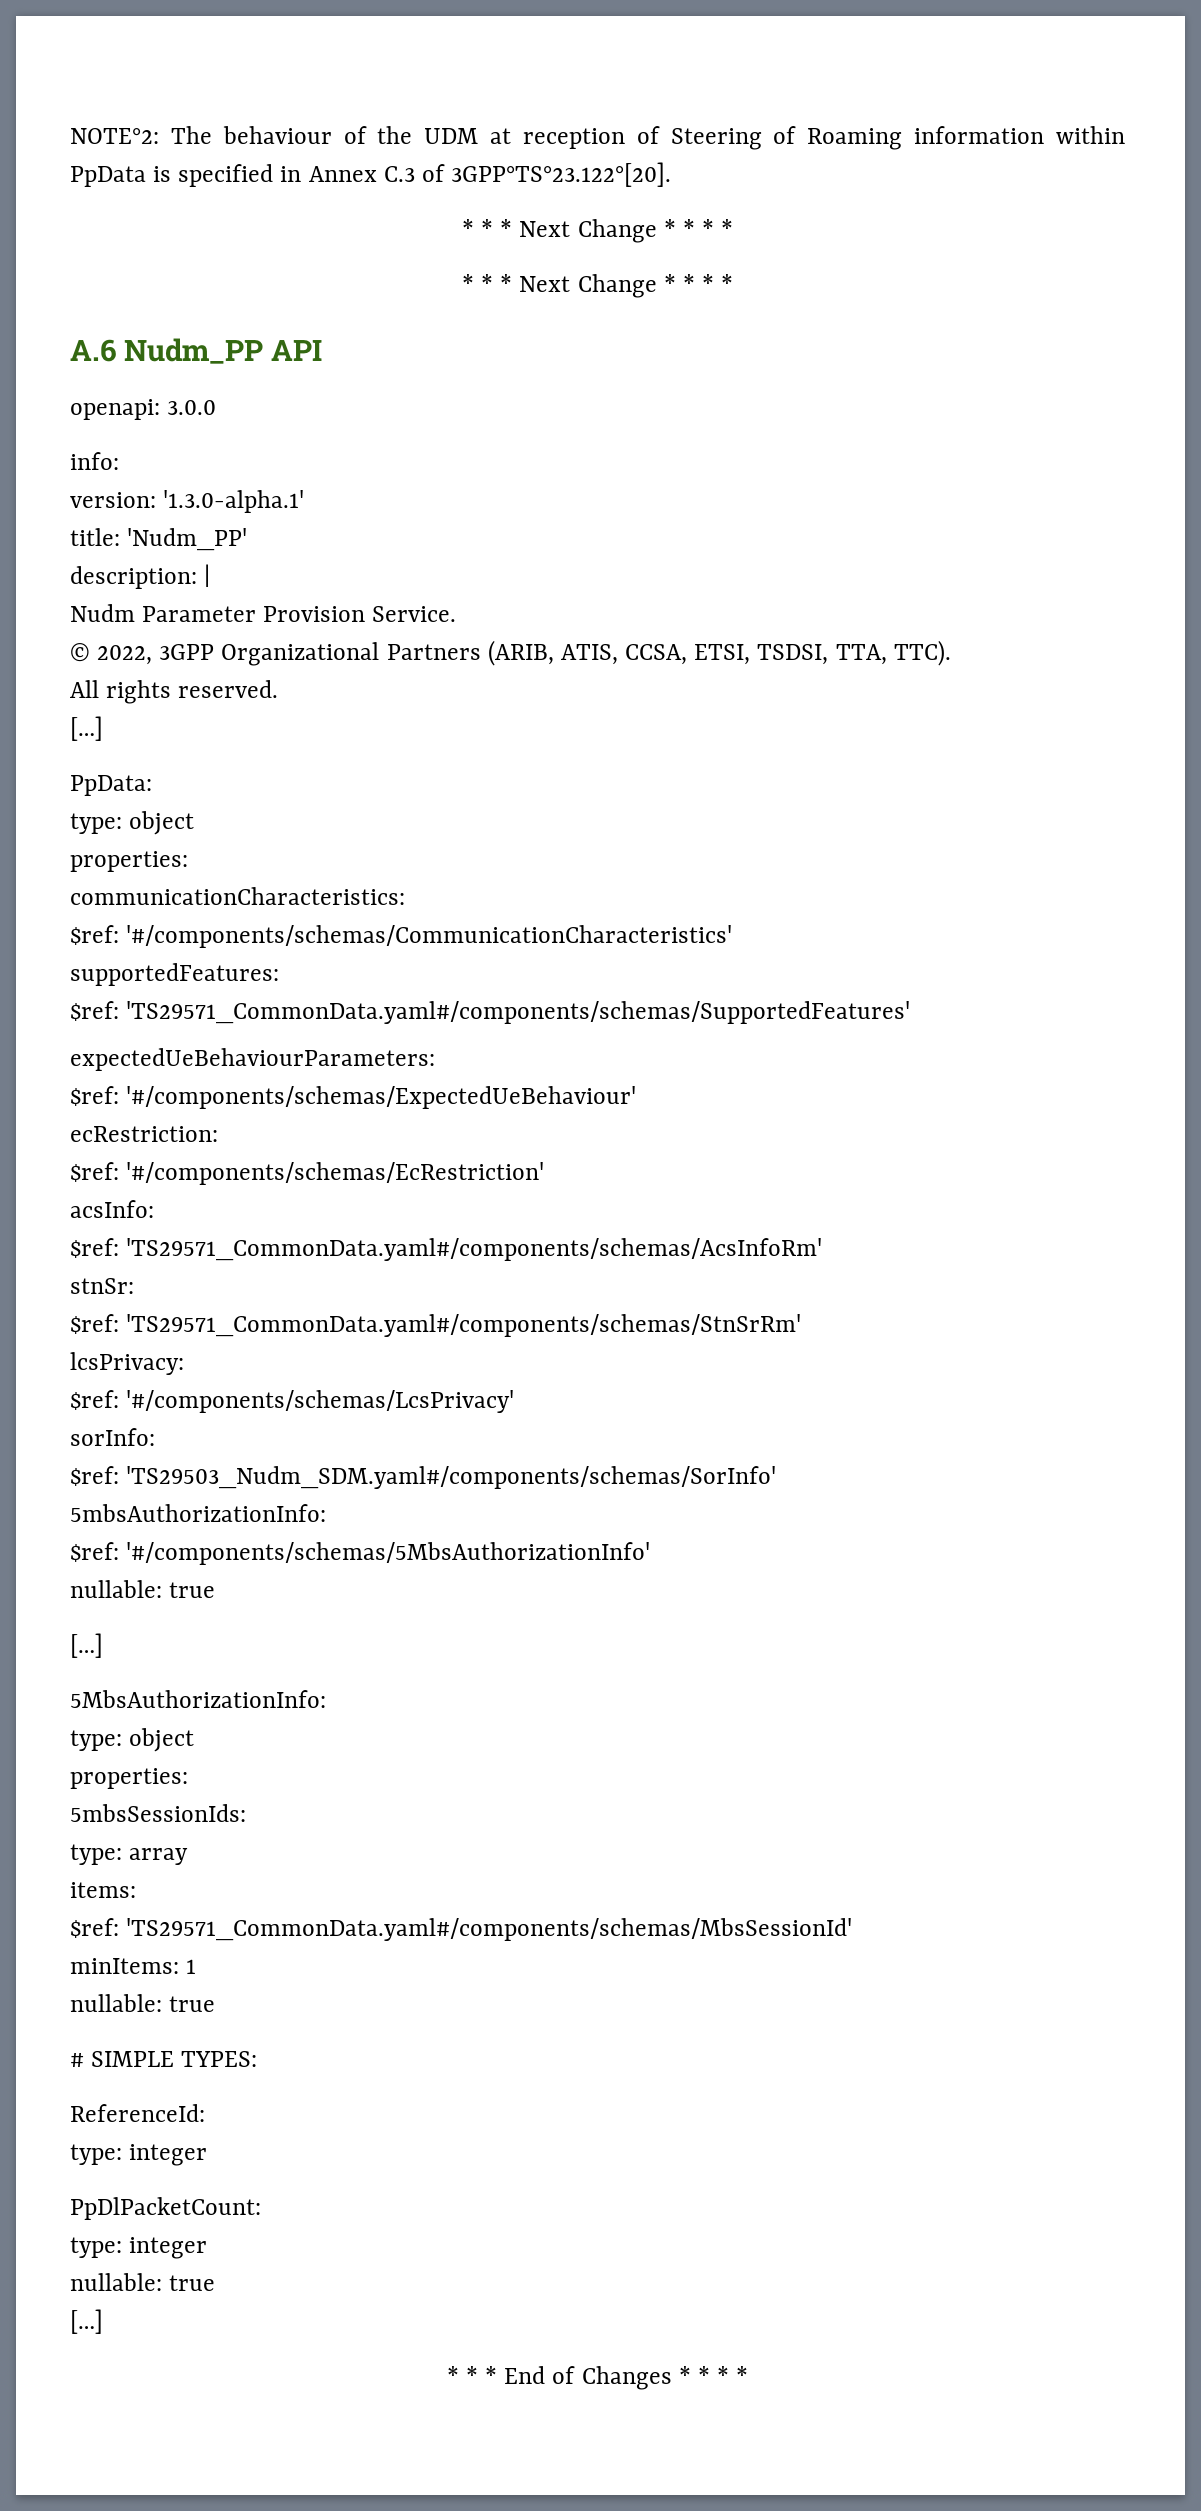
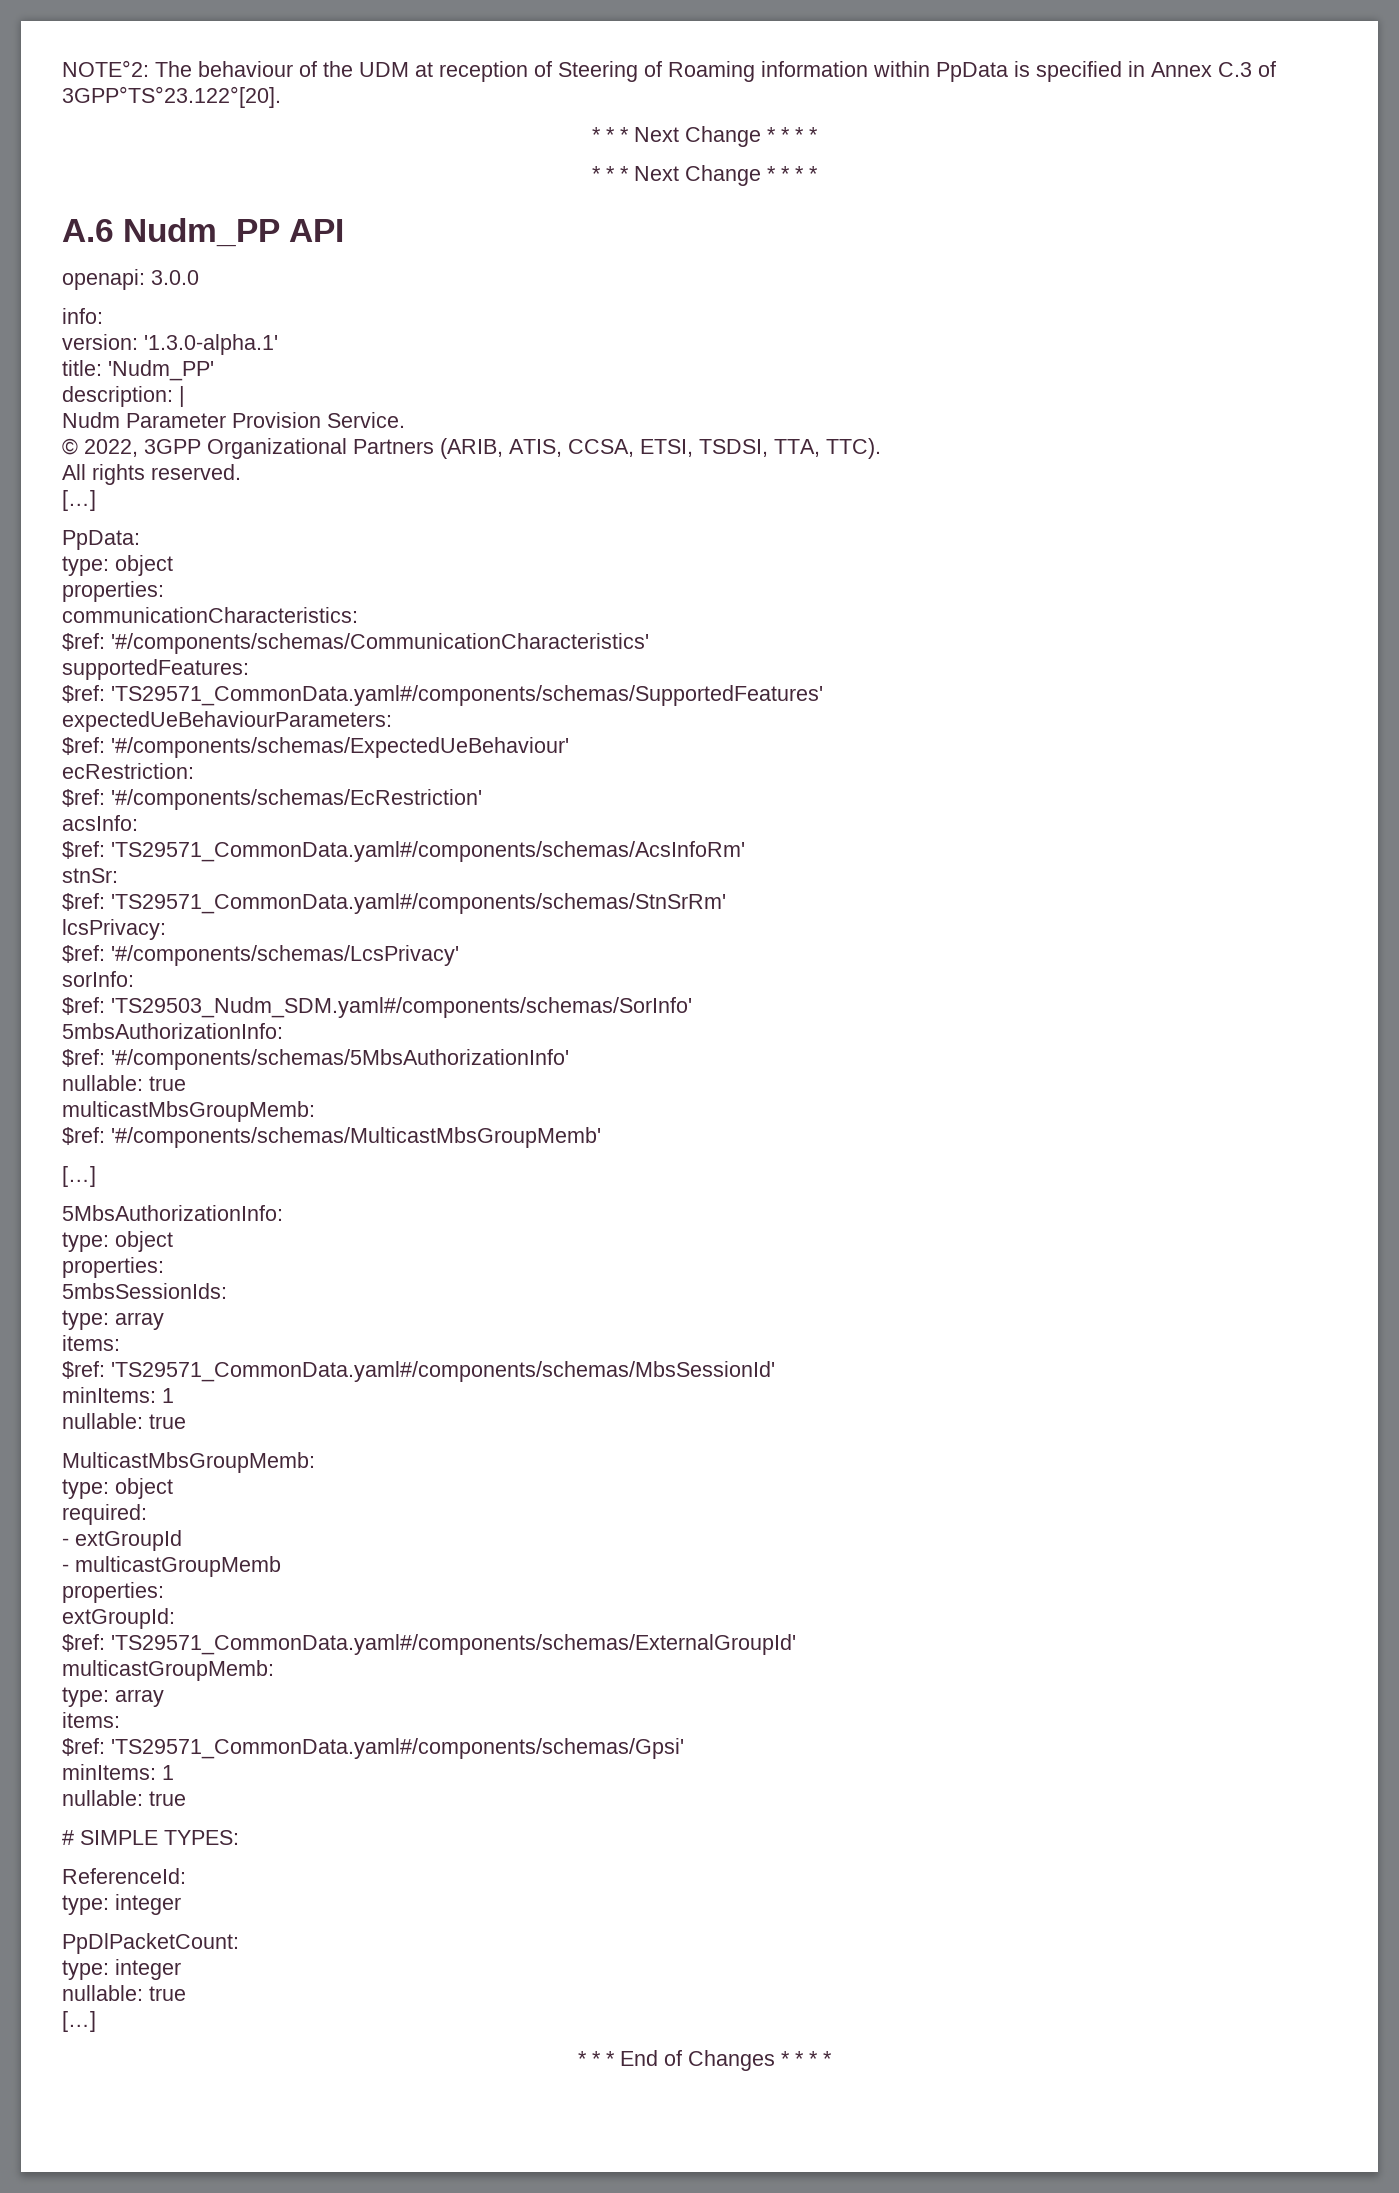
(216, 1590) none -> [62,1101,315,1122] [62,1127,601,1148] // multicastMbsGroupMemb: // $ref: '#/components/schemas/MulticastMbsGroupMemb'
(216, 2004) none -> [62,1452,315,1473] [62,1478,173,1499] [62,1504,147,1525] [62,1530,182,1551] [62,1556,281,1577] [62,1582,164,1603] [62,1608,175,1629] [62,1634,796,1655] [62,1660,274,1681] [62,1687,164,1707] [62,1712,120,1728] [62,1738,684,1759] [62,1764,174,1780] [62,1790,186,1806] // MulticastMbsGroupMemb: // type: object // required: // - extGroupId // - multicastGroupMemb // properties: // extGroupId: // $ref: 'TS29571_CommonData.yaml#/components/schemas/ExternalGroupId' // multicastGroupMemb: // type: array // items: // $ref: 'TS29571_CommonData.yaml#/components/schemas/Gpsi' // minItems: 1 // nullable: true

